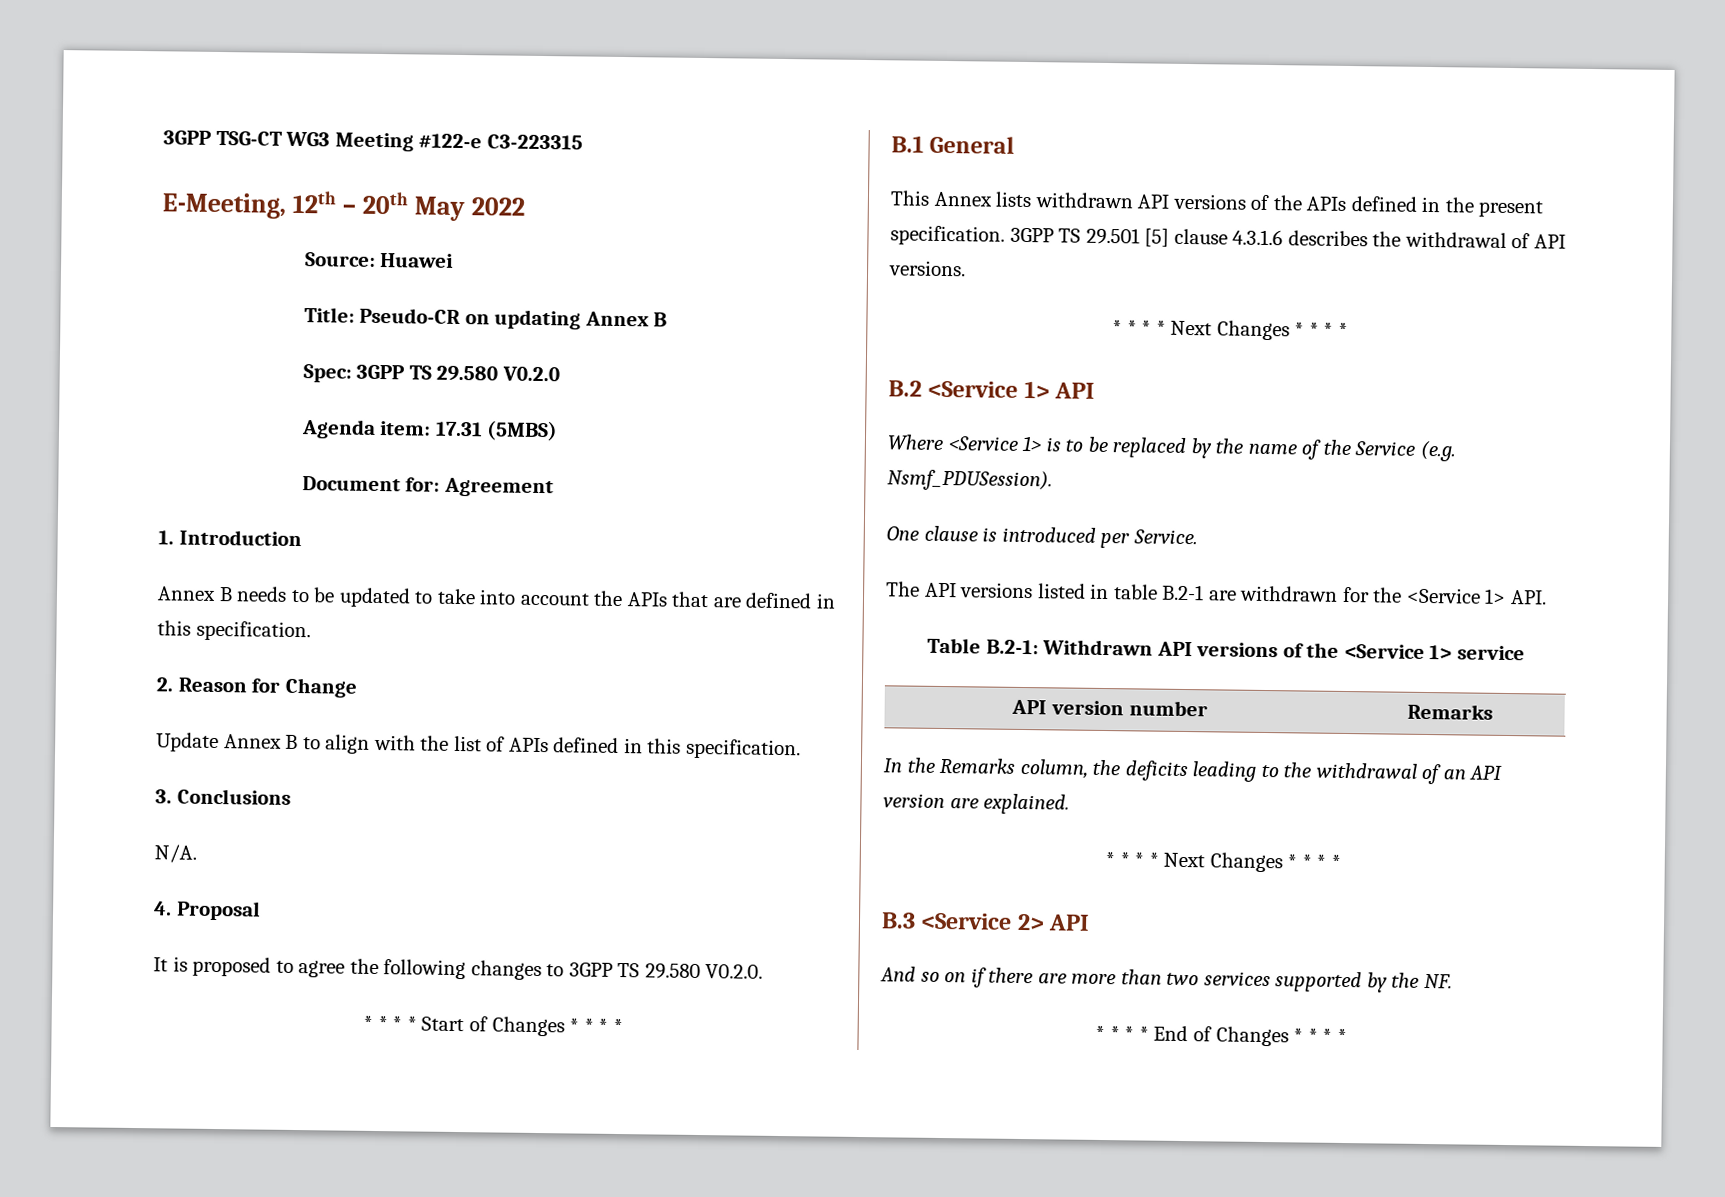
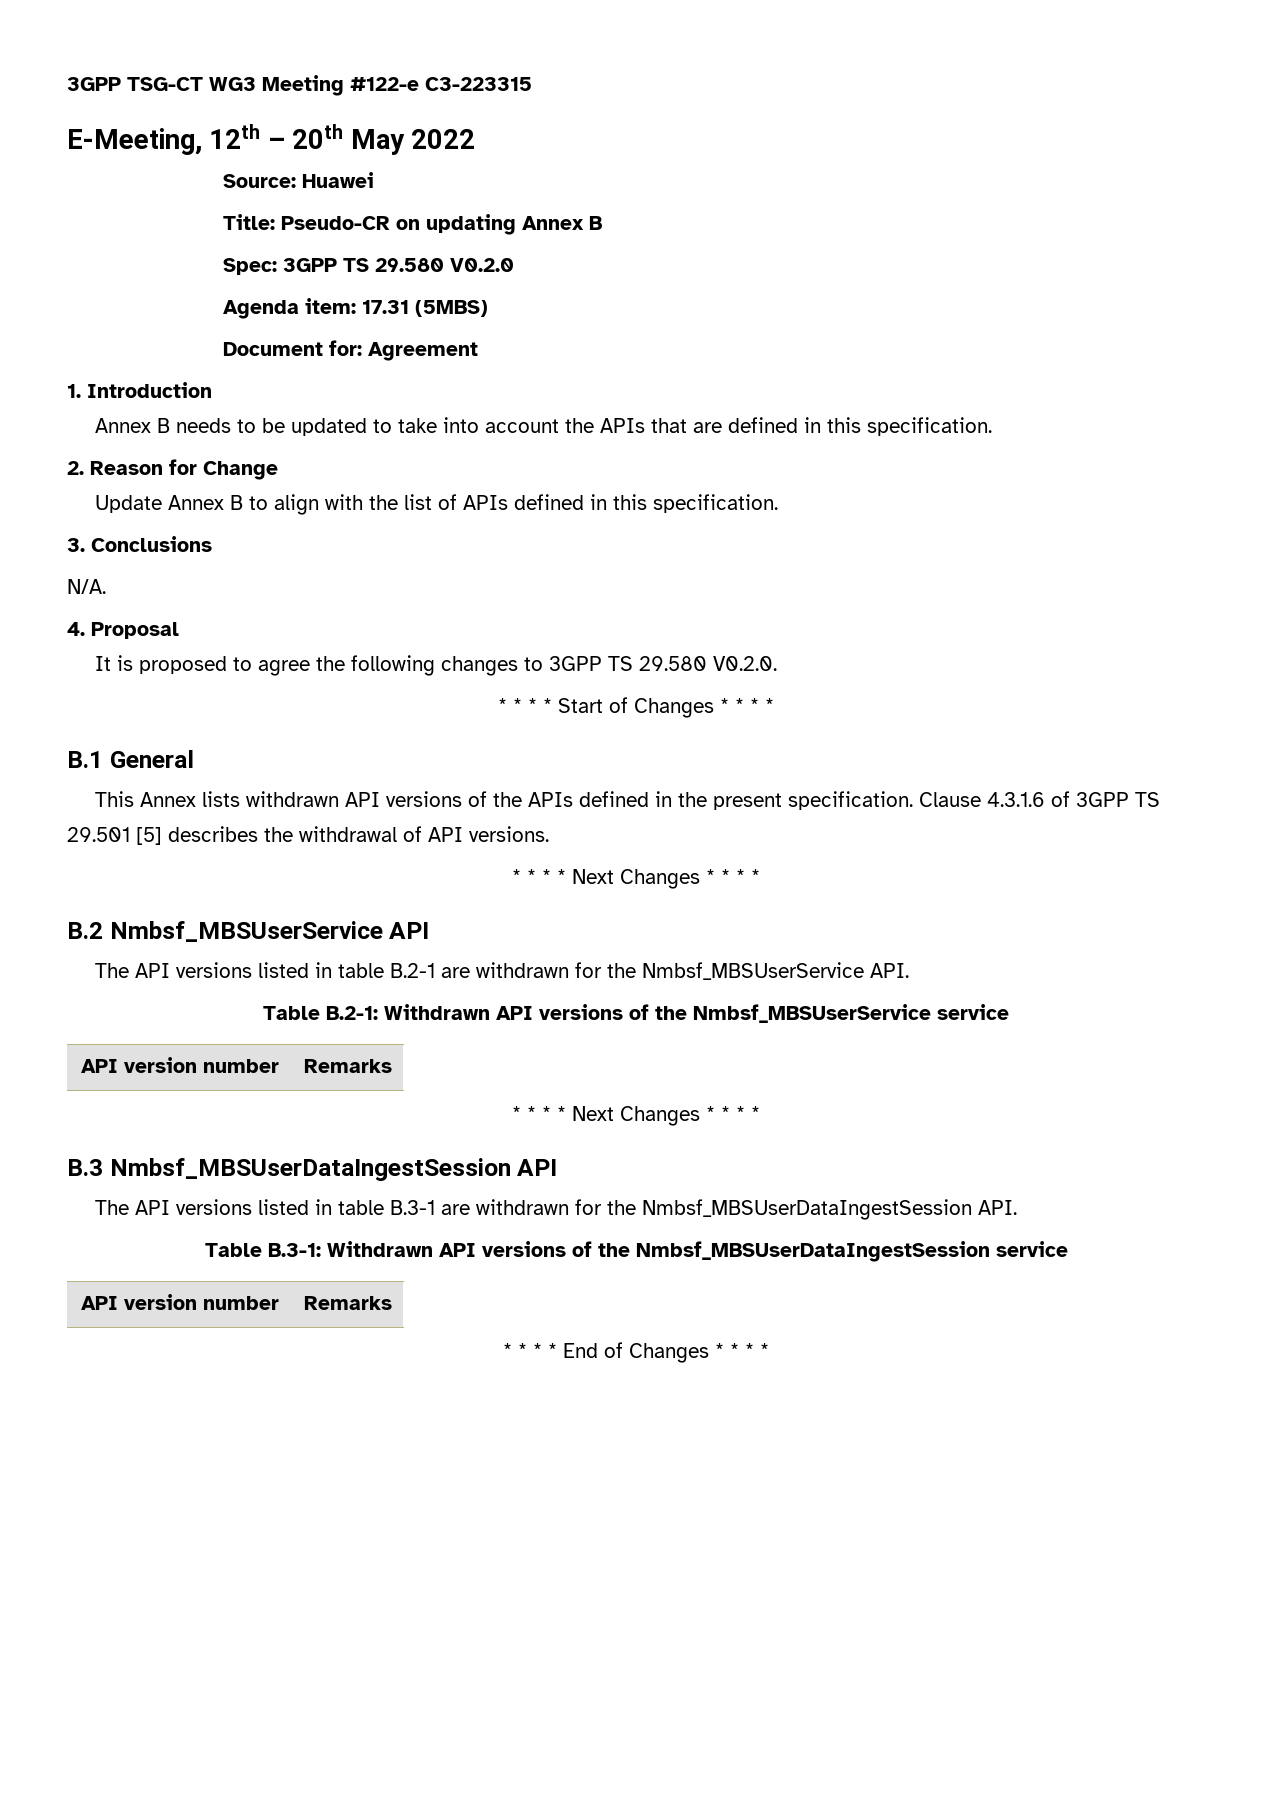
(1005, 235) none -> [918,791,1070,807] Clause 4.3.1.6 of
[1173,228,1284,246] clause 4.3.1.6 -> (162, 836) none
[927,380,1096,399] [887,434,1456,462] [887,469,1053,492] [886,525,1198,549] <Service 1> API // Where <Service 1> is to be replaced by the name of the Service (e.g. Nsmf_PDUSession). // One clause is introduced per Service. -> [109,921,430,942] Nmbsf_MBSUserService API
[1405,587,1507,604] <Service 1> -> [641,962,864,980] Nmbsf_MBSUserService
[1343,643,1525,661] [1011,699,1208,717] [1407,703,1493,720] [883,757,1503,785] [883,793,1071,815] <Service 1> service // API version number | Remarks // In the Remarks column, the deficits leading to the withdrawal of an API version are explained. -> [693,1004,1009,1023] [80,1057,279,1073] [303,1059,392,1073] Nmbsf_MBSUserService service // API version number | Remarks
[920,912,1091,931] [880,966,1453,993] <Service 2> API // And so on if there are more than two services supported by the NF. -> [109,1158,558,1181] [94,1199,1017,1220] [204,1241,1068,1262] [80,1294,279,1310] [303,1296,392,1310] Nmbsf_MBSUserDataIngestSession API // The API versions listed in table B.3-1 are withdrawn for the Nmbsf_MBSUserDataIngestSession API. // Table B.3-1: Withdrawn API versions of the Nmbsf_MBSUserDataIngestSession service // API version number | Remarks

